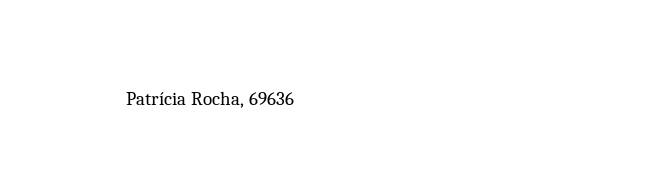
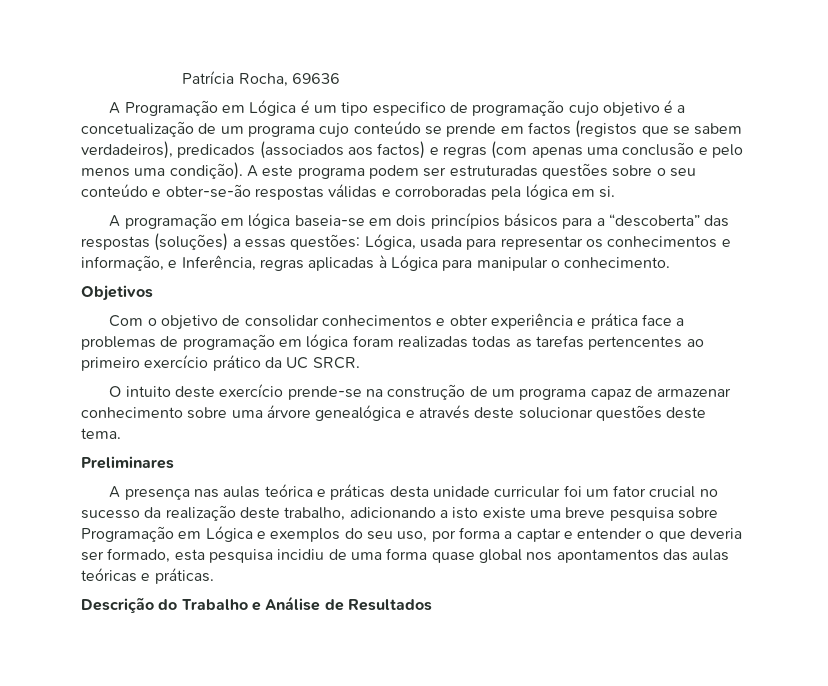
(295, 98) none -> [109,100,686,117] [81,120,743,138] [81,141,743,159] [81,162,696,180] [81,184,616,200] [109,213,730,229] [81,233,731,251] [81,255,671,271] [81,285,153,301] [109,313,685,330] [81,334,704,350] [81,355,360,371] [109,384,732,400] [81,405,707,421] [81,428,121,439] [81,456,174,469] [109,484,718,500] [81,505,718,521] [81,526,743,542] [81,548,730,563] [81,568,214,584] [81,596,432,613] // A Programação em Lógica é um tipo especifico de programação cujo objetivo é a concetualização de um programa cujo conteúdo se prende em factos (registos que se sabem verdadeiros), predicados (associados aos factos) e regras (com apenas uma conclusão e pelo menos uma condição). A este programa podem ser estruturadas questões sobre o seu conteúdo e obter-se-ão respostas válidas e corroboradas pela lógica em si. // A programação em lógica baseia-se em dois princípios básicos para a “descoberta” das respostas (soluções) a essas questões: Lógica, usada para representar os conhecimentos e informação, e Inferência, regras aplicadas à Lógica para manipular o conhecimento. // Objetivos // Com o objetivo de consolidar conhecimentos e obter experiência e prática face a problemas de programação em lógica foram realizadas todas as tarefas pertencentes ao primeiro exercício prático da UC SRCR. // O intuito deste exercício prende-se na construção de um programa capaz de armazenar conhecimento sobre uma árvore genealógica e através deste solucionar questões deste tema. // Preliminares // A presença nas aulas teórica e práticas desta unidade curricular foi um fator crucial no sucesso da realização deste trabalho, adicionando a isto existe uma breve pesquisa sobre Programação em Lógica e exemplos do seu uso, por forma a captar e entender o que deveria ser formado, esta pesquisa incidiu de uma forma quase global nos apontamentos das aulas teóricas e práticas. // Descrição do Trabalho e Análise de Resultados

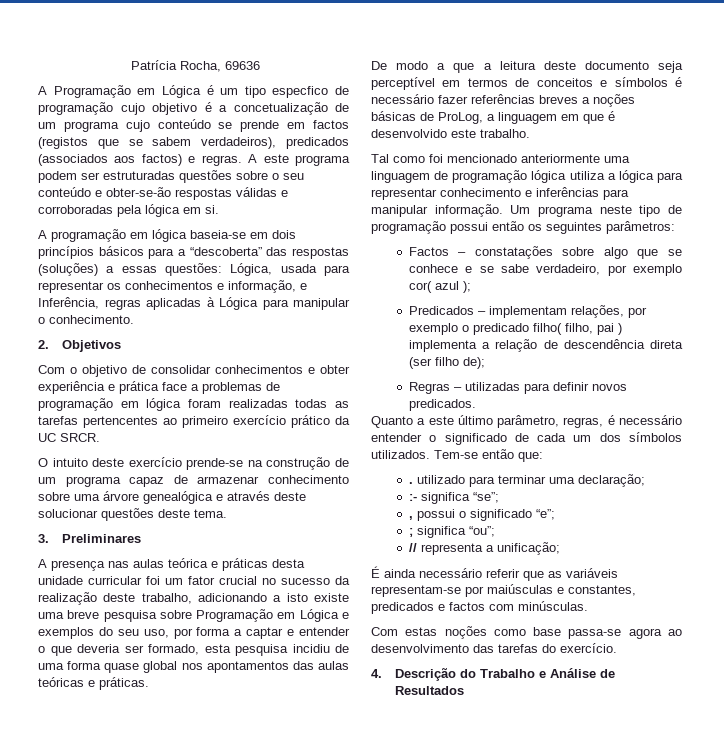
[372,101,446,116] especifico -> [272,86,329,98] especfico
[442,141,743,159] [81,162,243,180] regras (com apenas uma conclusão e pelo menos uma condição). -> [201,155,242,166] regras.
(671, 262) none -> [38,340,49,349] 2.
(121, 433) none -> [38,534,49,543] 3.
(214, 576) none -> [371,61,683,73] [371,77,682,90] [371,94,635,107] [371,111,615,124] [371,129,530,138] [371,154,630,163] [371,170,683,183] [371,187,629,200] [371,204,682,217] [371,221,675,234] [408,246,682,259] [408,264,682,276] [408,281,471,293] [408,305,647,318] [408,323,622,335] [408,339,683,352] [408,357,485,369] [408,382,627,394] [408,399,476,411] [371,415,682,428] [371,432,682,445] [371,449,543,462] [408,474,645,487] [408,492,499,504] [408,509,555,521] [408,526,495,538] [408,542,560,555] [371,566,618,581] [371,584,636,597] [371,601,588,614] [371,626,682,639] [371,643,617,653] [371,669,382,678] De modo a que a leitura deste documento seja perceptível em termos de conceitos e símbolos é necessário fazer referências breves a noções básicas de ProLog, a linguagem em que é desenvolvido este trabalho. // Tal como foi mencionado anteriormente uma linguagem de programação lógica utiliza a lógica para representar conhecimento e inferências para manipular informação. Um programa neste tipo de programação possui então os seguintes parâmetros: // Factos – constatações sobre algo que se conhece e se sabe verdadeiro, por exemplo cor( azul ); // Predicados – implementam relações, por exemplo o predicado filho( filho, pai ) implementa a relação de descendência direta (ser filho de); // Regras – utilizadas para definir novos predicados. // Quanto a este último parâmetro, regras, é necessário entender o significado de cada um dos símbolos utilizados. Tem-se então que: // . utilizado para terminar uma declaração; // :- significa “se”; // , possui o significado “e”; // ; significa “ou”; // // representa a unificação; // É ainda necessário referir que as variáveis representam-se por maiúsculas e constantes, predicados e factos com minúsculas. // Com estas noções como base passa-se agora ao desenvolvimento das tarefas do exercício. // 4.

